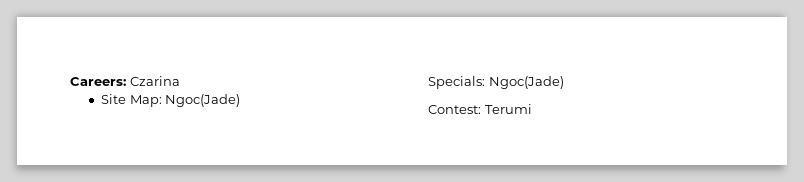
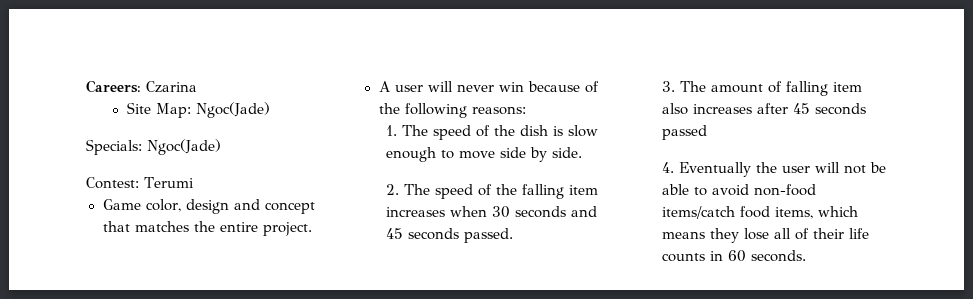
(532, 109) none -> [102,199,315,214] [102,221,312,236] [378,81,599,93] [378,103,526,118] [386,125,599,140] [386,147,583,162] [386,184,599,199] [386,206,598,218] [386,228,514,243] [662,81,863,96] [662,103,867,115] [662,125,708,140] [662,162,887,177] [662,184,817,196] [662,206,859,219] [662,228,870,243] [662,250,807,262] // Game color, design and concept that matches the entire project. // A user will never win because of the following reasons: // 1. The speed of the dish is slow enough to move side by side. // 2. The speed of the falling item increases when 30 seconds and 45 seconds passed. // 3. The amount of falling item also increases after 45 seconds passed // 4. Eventually the user will not be able to avoid non-food items/catch food items, which means they lose all of their life counts in 60 seconds.

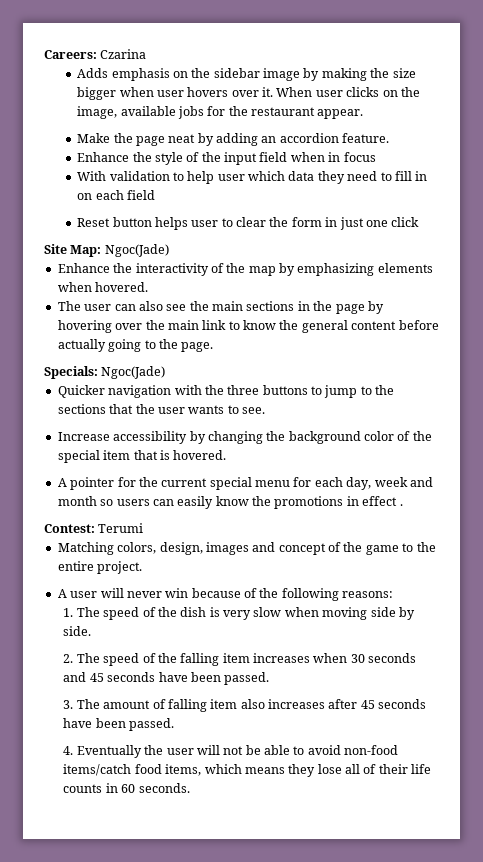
[126,102,270,118] [86,139,221,155] [86,177,194,189] [102,199,315,214] [102,221,189,232] Site Map: Ngoc(Jade) // Specials: Ngoc(Jade) // Contest: Terumi // Game color, design and concept that matches -> [77,68,416,81] [77,87,420,100] [77,106,364,119] [77,133,390,146] [77,152,376,165] [77,171,428,184] [77,190,155,200] [77,217,420,230] [44,244,169,257] [57,263,433,276] [57,282,149,292] [57,301,384,314] [57,320,439,333] [57,339,214,352] [44,366,166,379] [57,385,395,398] [57,404,265,414] [57,431,432,444] [57,450,227,463] [57,477,433,490] [57,496,403,509] [44,523,144,533] [57,542,414,555] Adds emphasis on the sidebar image by making the size bigger when user hovers over it. When user clicks on the image, available jobs for the restaurant appear. // Make the page neat by adding an accordion feature. // Enhance the style of the input field when in focus // With validation to help user which data they need to fill in on each field // Reset button helps user to clear the form in just one click // Site Map: Ngoc(Jade) // Enhance the interactivity of the map by emphasizing elements when hovered. // The user can also see the main sections in the page by hovering over the main link to know the general content before actually going to the page. // Specials: Ngoc(Jade) // Quicker navigation with the three buttons to jump to the sections that the user wants to see. // Increase accessibility by changing the background color of the special item that is hovered. // A pointer for the current special menu for each day, week and month so users can easily know the promotions in effect . // Contest: Terumi // Matching colors, design, images and concept of the game to
[568,125,599,137] [386,147,496,162] slow enough to move -> [223,607,368,620] very slow when moving
(460, 234) none -> [158,672,221,682] have been
[662,125,708,140] passed -> [63,718,175,731] have been passed.

